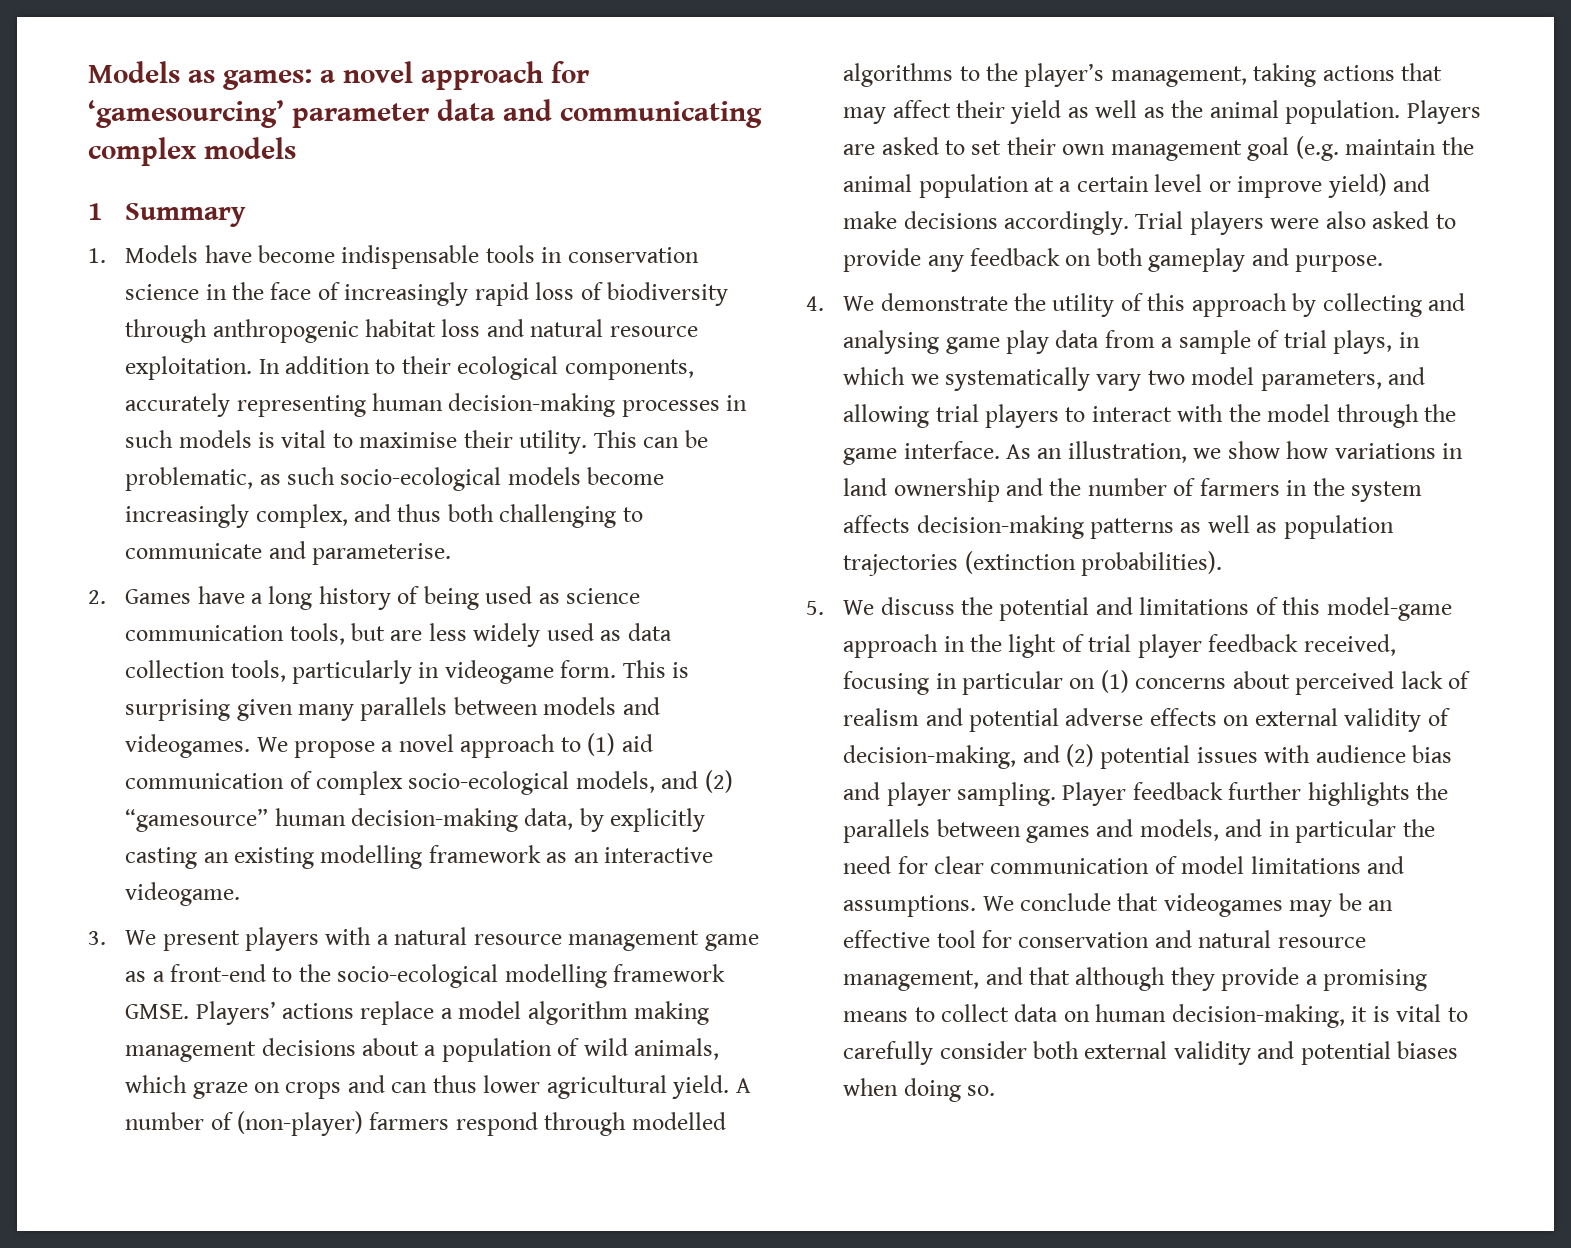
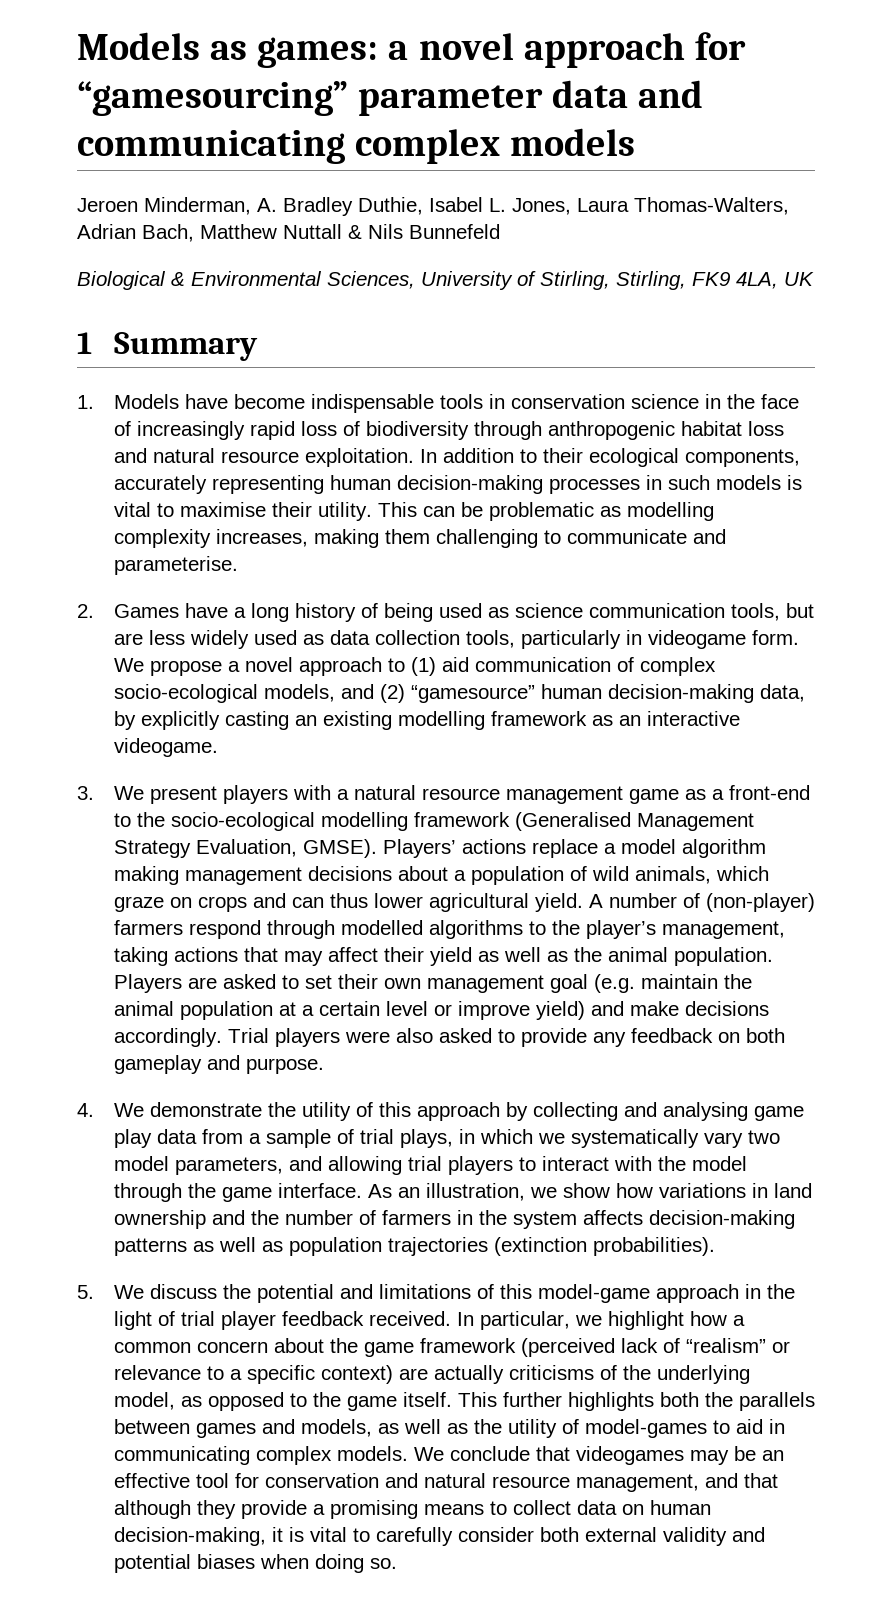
[88,100,284,128] ‘gamesourcing’ -> [77,81,348,116] “gamesourcing”
(296, 148) none -> [77,197,789,216] [77,224,500,242] [77,271,814,290] // Jeroen Minderman, A. Bradley Duthie, Isabel L. Jones, Laura Thomas-Walters, Adrian Bach, Matthew Nuttall & Nils Bunnefeld // Biological & Environmental Sciences, University of Stirling, Stirling, FK9 4LA, UK
[125,467,665,491] [125,504,494,528] problematic, as such socio-ecological models become increasingly complex, and thus both -> [488,502,714,521] [113,529,430,548] problematic as modelling complexity increases, making them
[622,660,690,678] [125,697,660,721] [125,734,251,758] This is surprising given many parallels between models and videogames. -> (799, 637) none
[125,1004,190,1019] GMSE. -> [514,812,754,831] [113,839,377,858] (Generalised Management Strategy Evaluation, GMSE).
[1303,634,1396,656] [843,670,1471,695] [843,708,1450,732] [843,744,1453,769] [843,782,1223,806] received, focusing in particular on (1) concerns about perceived lack of realism and potential adverse effects on external validity of decision-making, and (2) potential issues with audience bias and player sampling. Player feedback -> [368,1311,745,1330] [113,1338,790,1357] [113,1365,750,1384] [113,1392,497,1411] received. In particular, we highlight how a common concern about the game framework (perceived lack of “realism” or relevance to a specific context) are actually criticisms of the underlying model, as opposed to the game itself. This
(1410, 794) none -> [659,1392,699,1407] both
[1225,819,1435,843] [843,856,1405,874] [843,895,977,917] and in particular the need for clear communication of model limitations and assumptions. -> [377,1419,785,1438] [113,1446,408,1465] as well as the utility of model-games to aid in communicating complex models.

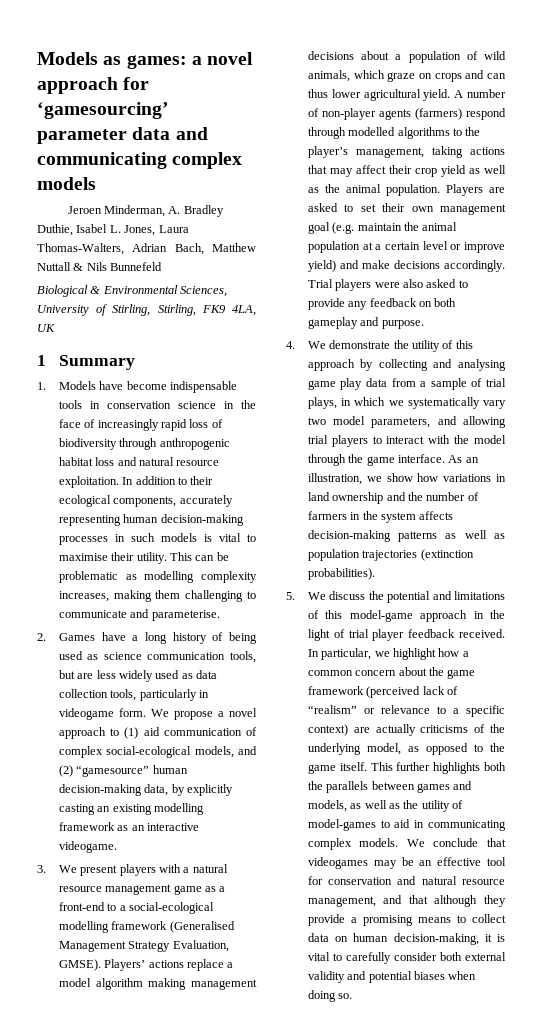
[77,81,348,116] “gamesourcing” -> [37,102,169,119] ‘gamesourcing’
[113,684,258,703] socio-ecological -> [106,746,192,758] social-ecological
[136,812,315,831] the socio-ecological -> [119,902,214,914] a social-ecological
[705,893,815,912] [113,920,183,935] (non-player) farmers -> [321,108,462,120] non-player agents (farmers)
(424, 954) none -> [414,168,437,177] crop

